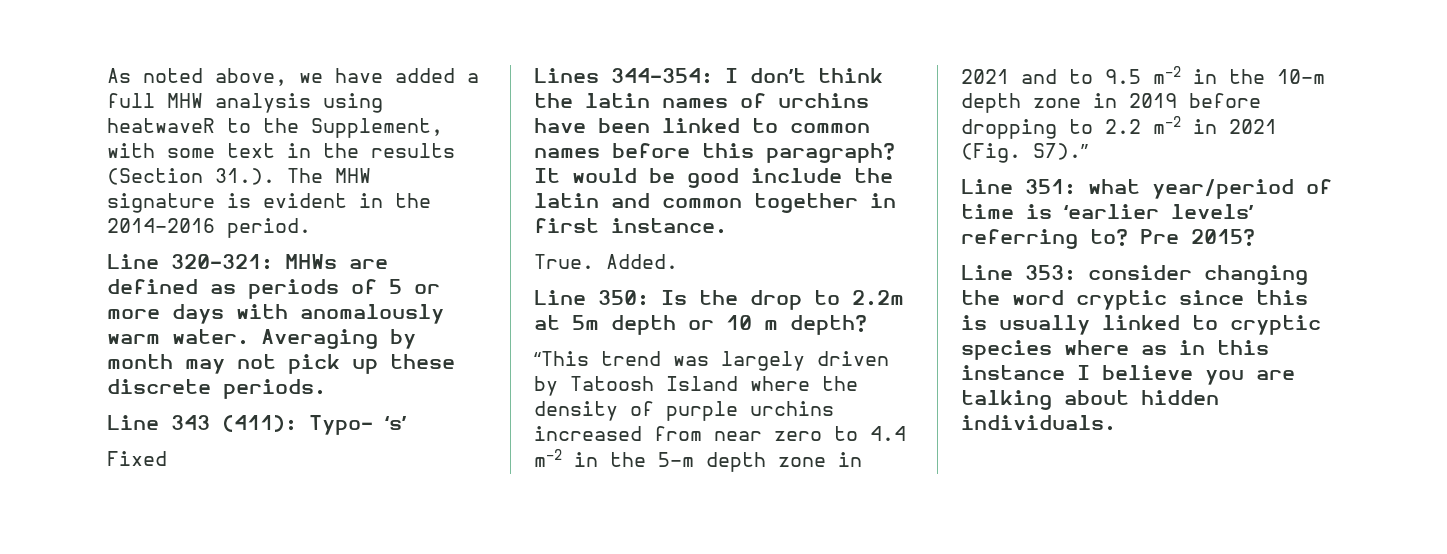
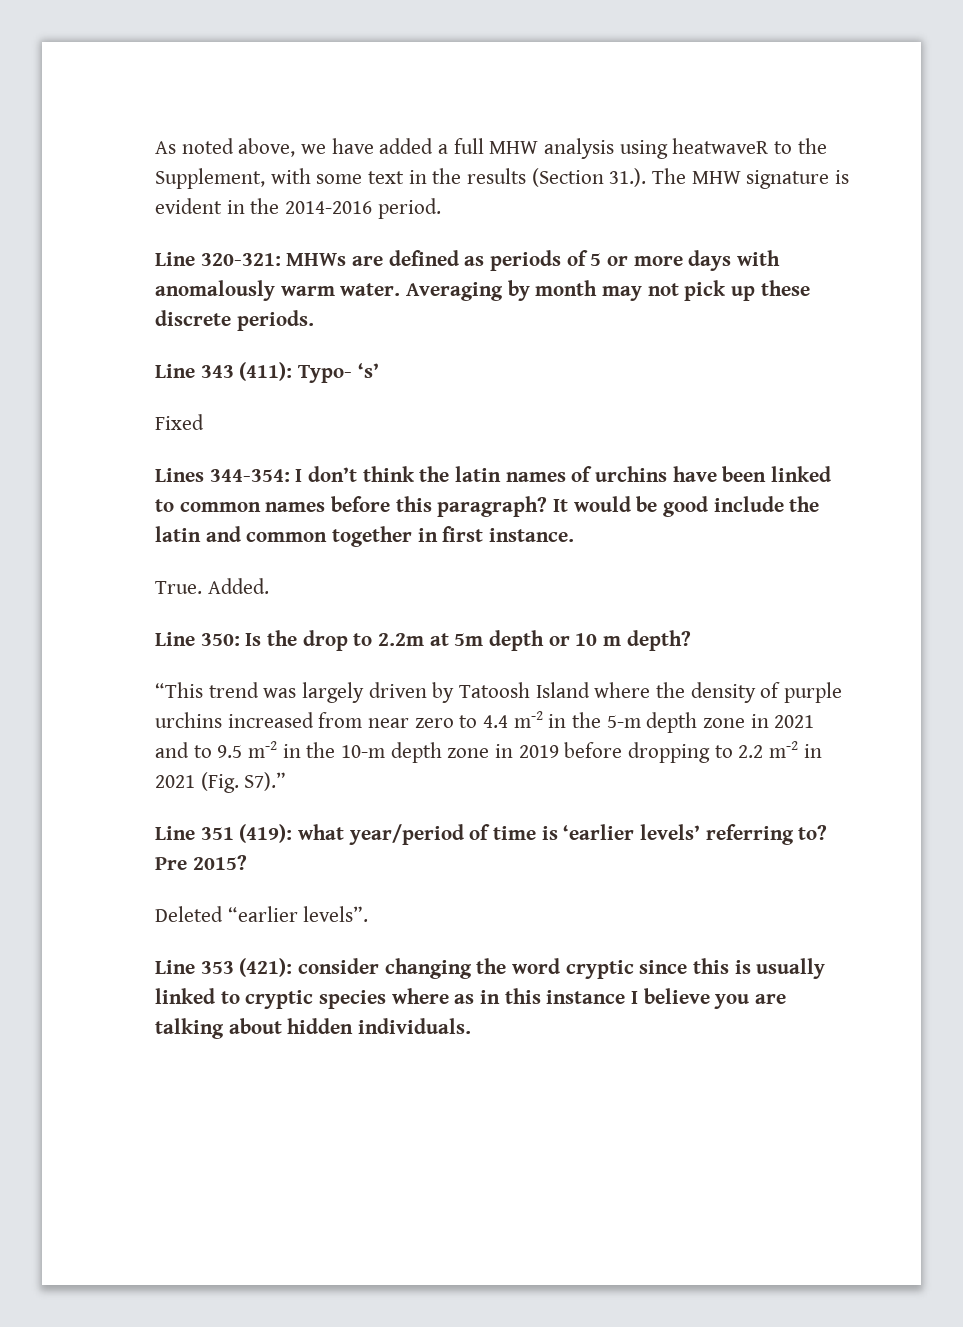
[1025,179,1076,195] 351: -> [200,824,293,843] 351 (419):
[961,265,1076,281] // Line 353: -> [155,906,369,922] [155,958,293,977] // Deleted “earlier levels”. // Line 353 (421):

